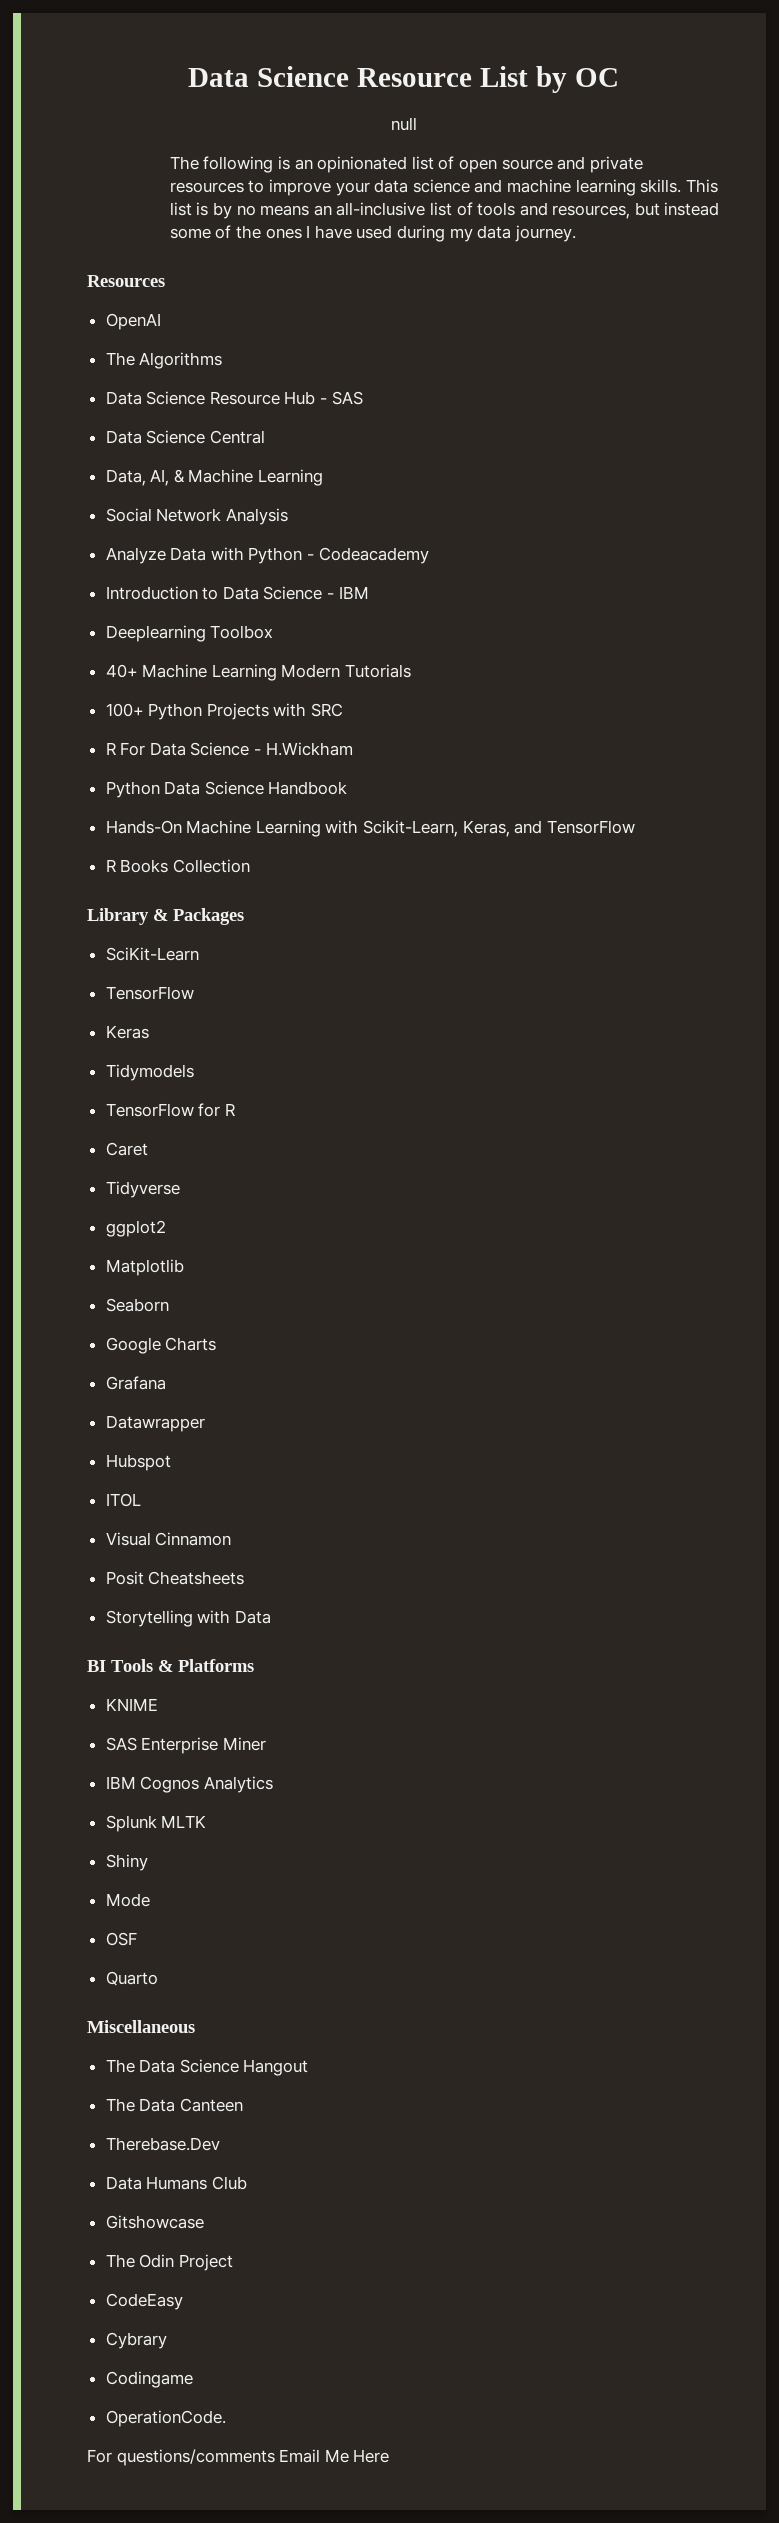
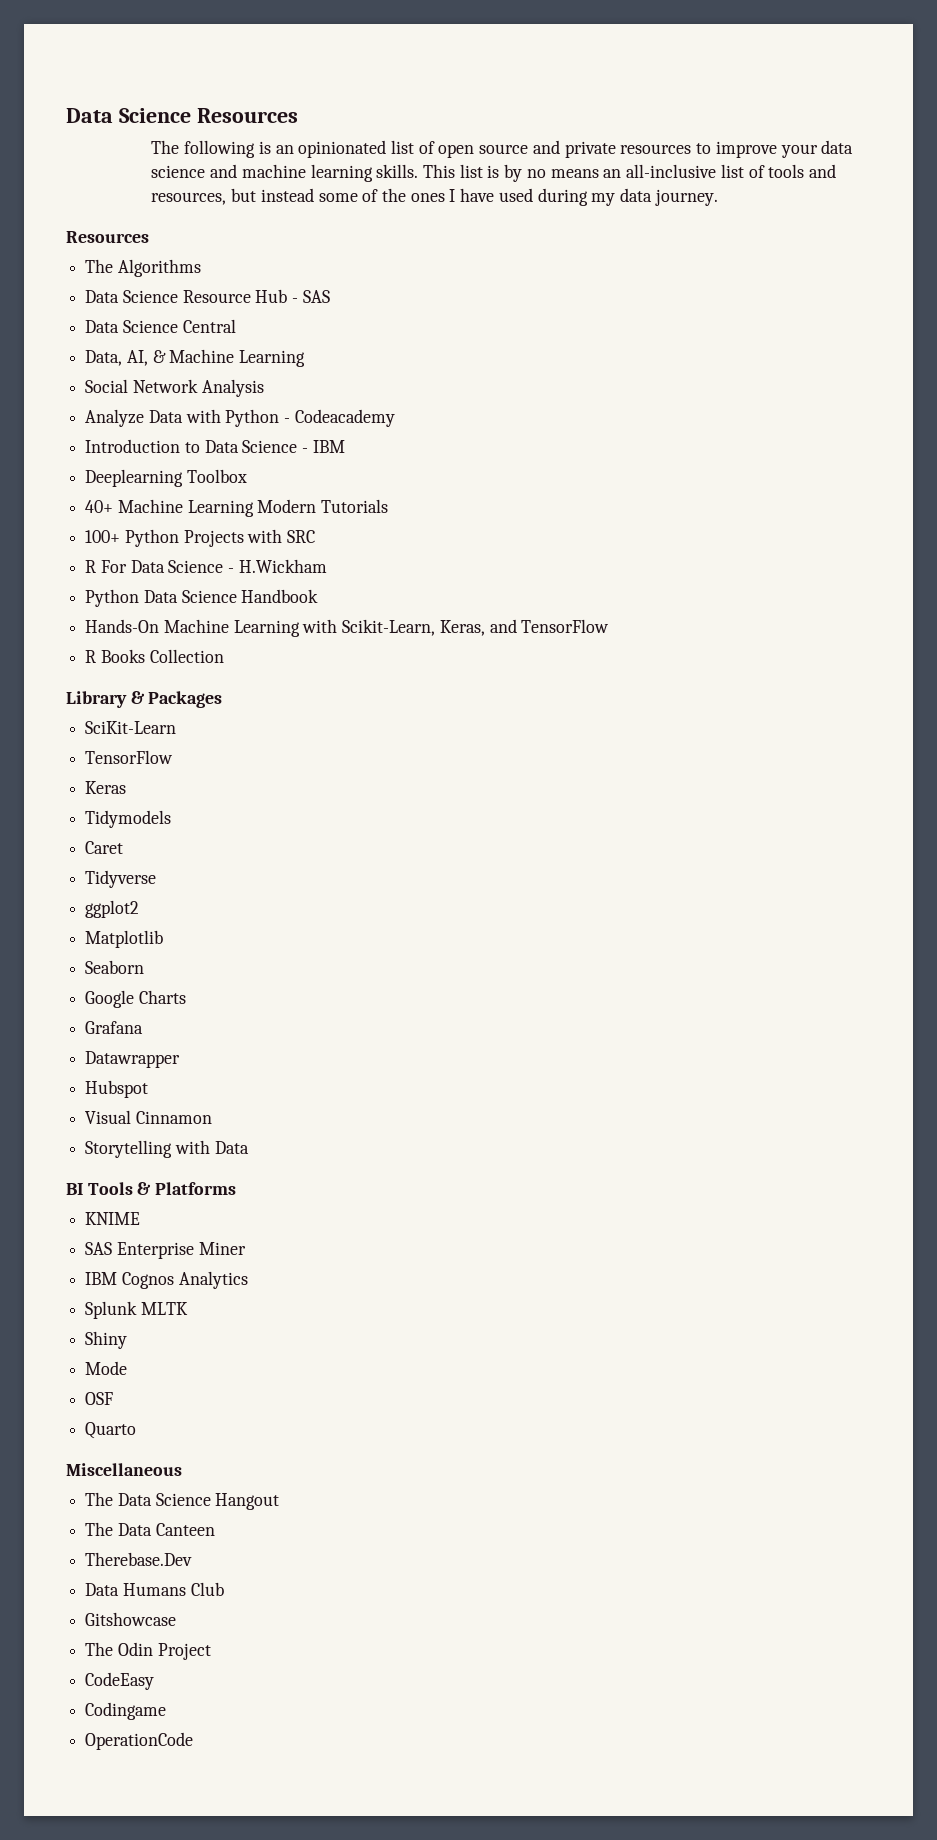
[188,66,619,93] [390,117,417,131] Data Science Resource List by OC // null -> [66,108,298,123] Data Science Resources
[105,313,161,330] // OpenAI -> (149, 237) none
[105,1103,235,1117] // TensorFlow for R -> (172, 819) none
[105,1493,141,1507] // ITOL -> (149, 1089) none
[105,1571,245,1585] // Posit Cheatsheets -> (212, 1117) none
[105,2332,167,2349] // Cybrary -> (155, 1681) none
[105,2410,226,2427] [87,2449,390,2466] OperationCode. // For questions/comments Email Me Here -> [85,1732,194,1750] OperationCode

